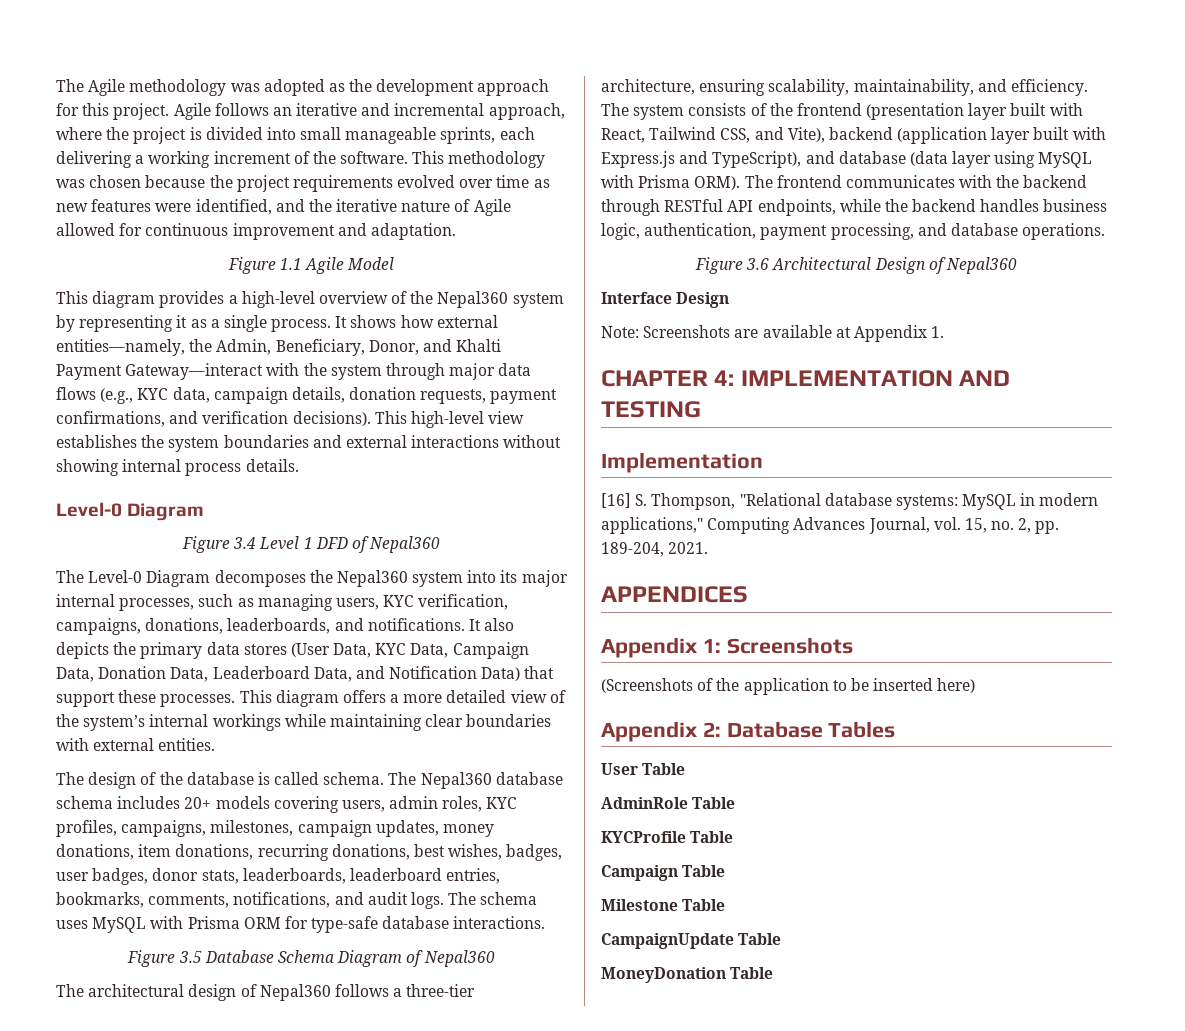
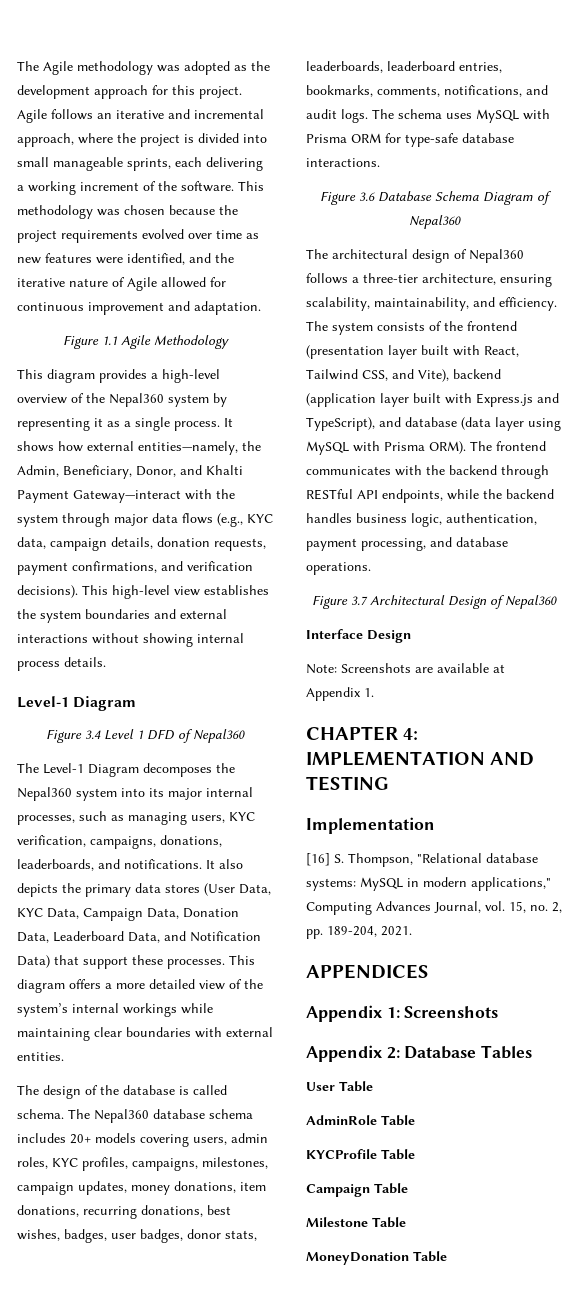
[347,257,395,270] Model -> [153,335,229,349] Methodology
[56,502,122,517] Level-0 -> [17,696,69,708] Level-1
[88,570,143,583] Level-0 -> [43,763,84,774] Level-1
[178,951,202,963] 3.5 -> [359,192,375,201] 3.6
[746,258,770,270] 3.6 -> [351,596,368,605] 3.7
[601,678,976,695] // (Screenshots of the application to be inserted here) -> (499, 1012) none
[601,933,782,949] // CampaignUpdate Table -> (406, 1222) none

